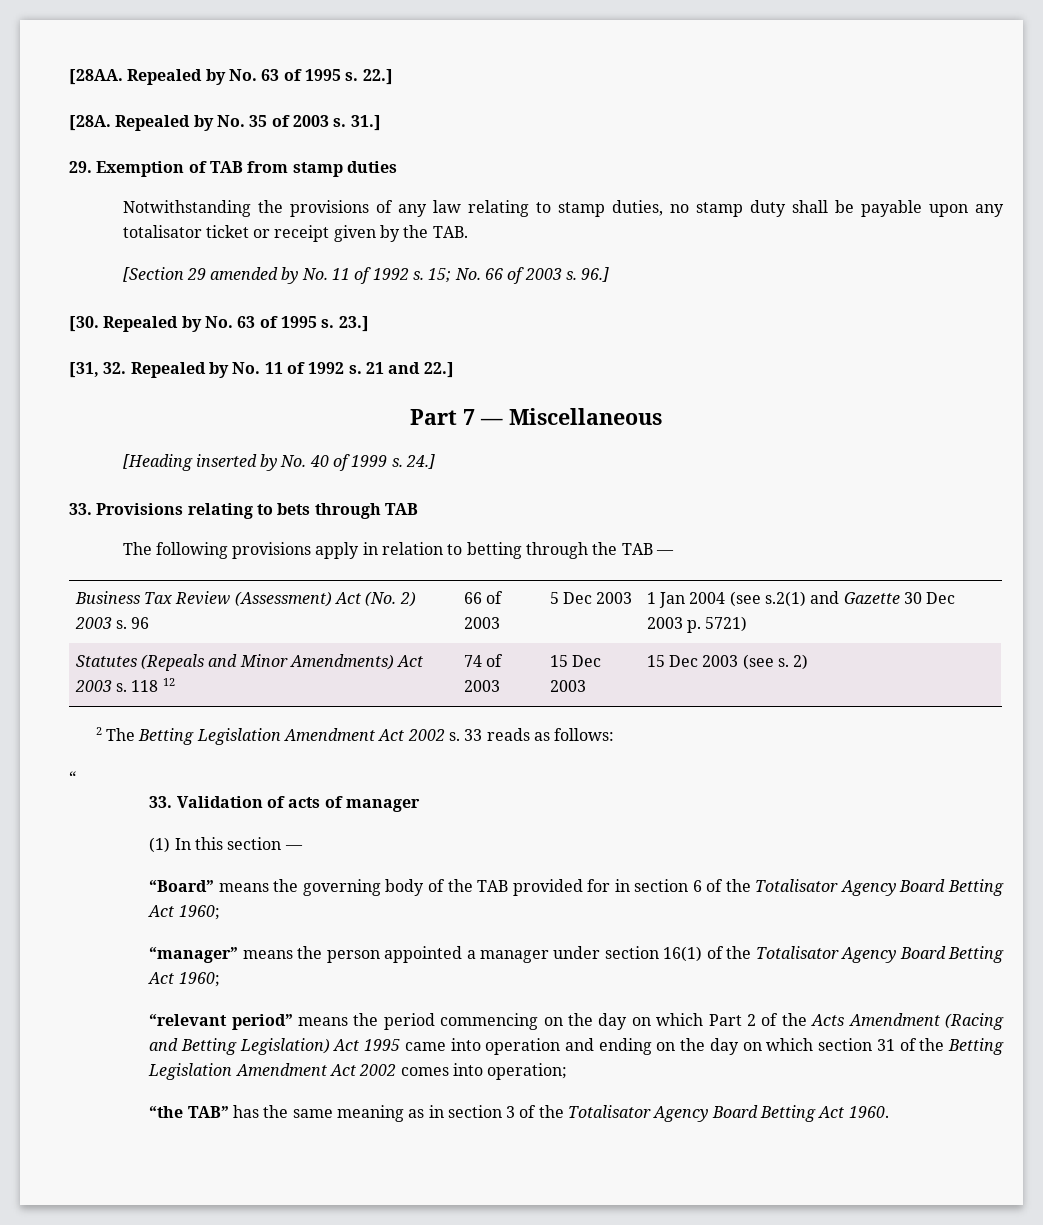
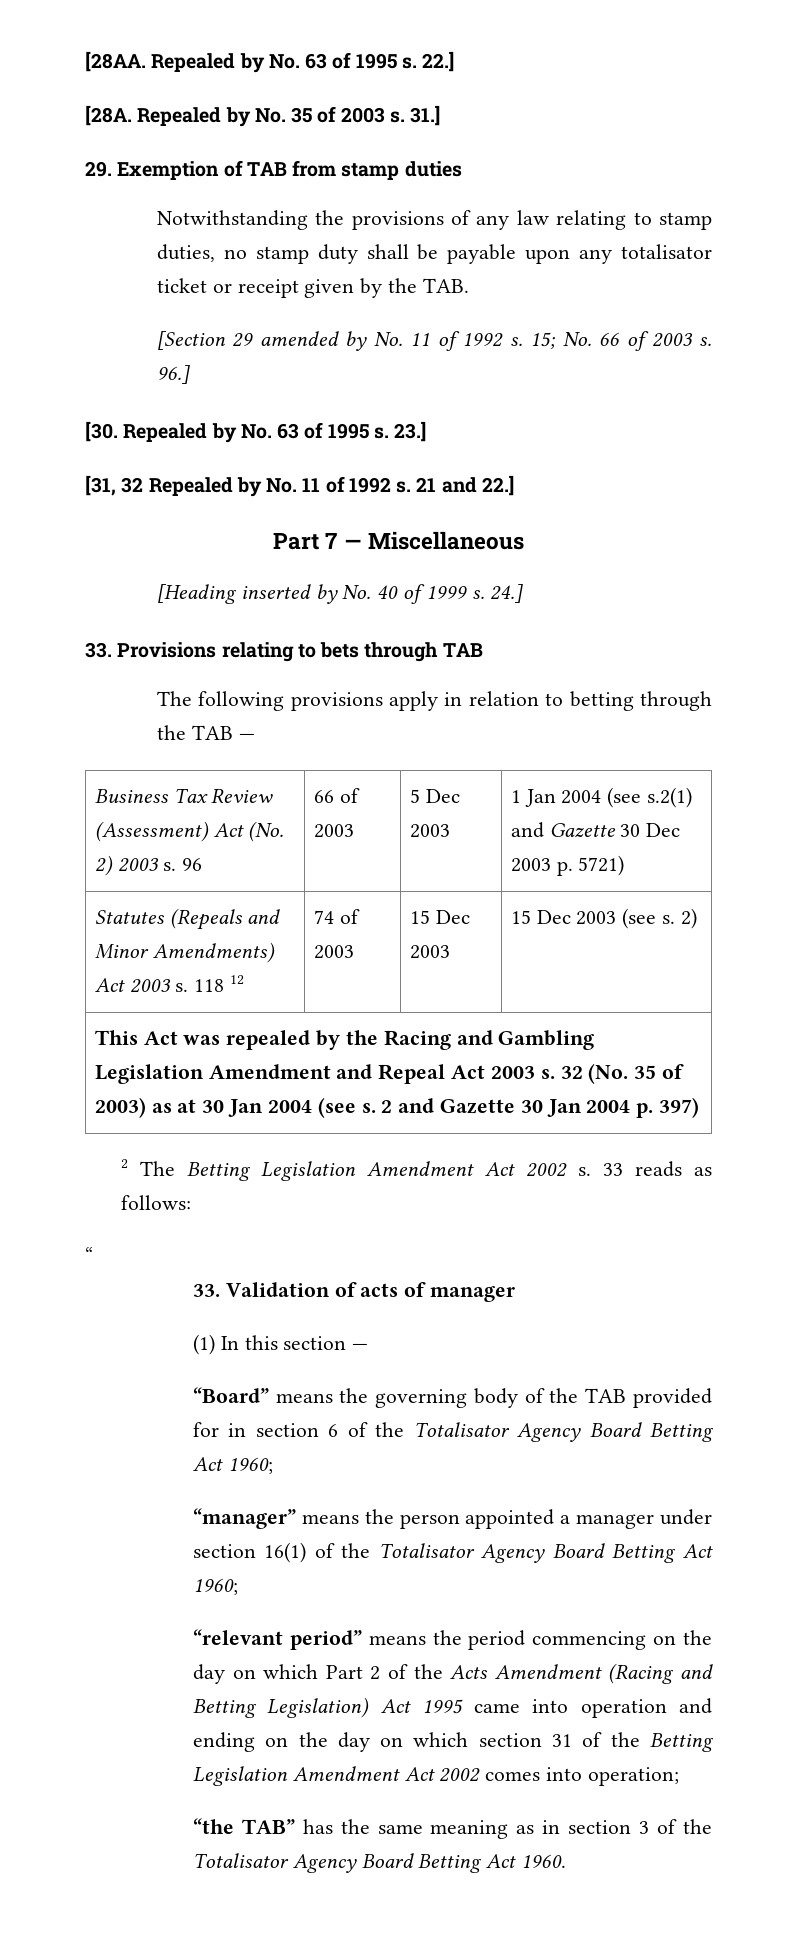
[103,362,127,374] 32. -> [121,477,144,493] 32
(809, 662) none -> [94,1030,595,1050] [94,1063,684,1084] [94,1097,699,1118] // This Act was repealed by the Racing and Gambling Legislation Amendment and Repeal Act 2003 s. 32 (No. 35 of 2003) as at 30 Jan 2004 (see s. 2 and Gazette 30 Jan 2004 p. 397)

